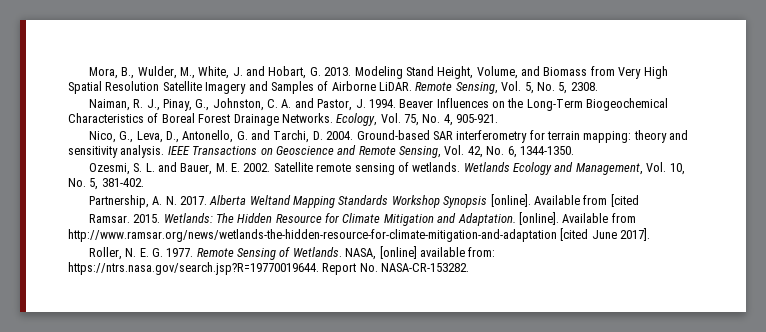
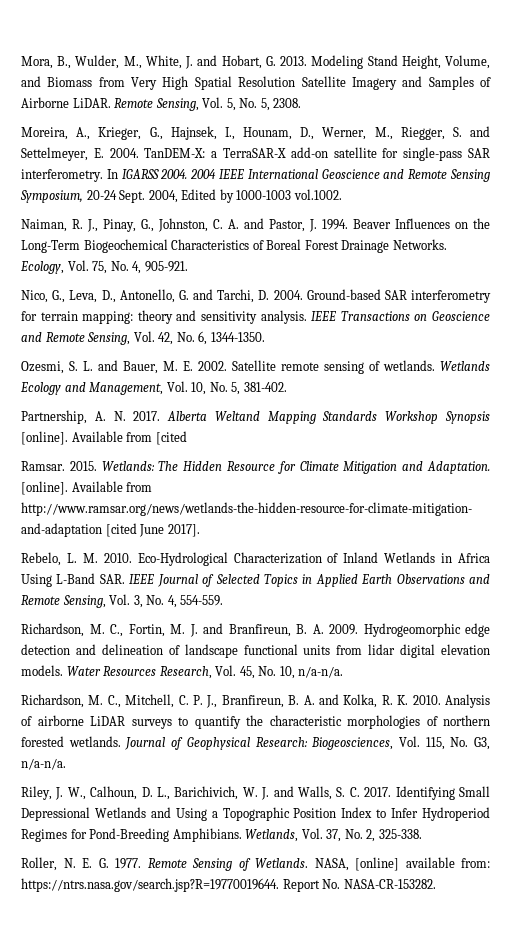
(598, 86) none -> [21,126,491,140] [21,147,491,161] [21,169,491,182] [20,189,342,203] // Moreira, A., Krieger, G., Hajnsek, I., Hounam, D., Werner, M., Riegger, S. and Settelmeyer, E. 2004. TanDEM-X: a TerraSAR-X add-on satellite for single-pass SAR interferometry. In IGARSS 2004. 2004 IEEE International Geoscience and Remote Sensing Symposium, 20-24 Sept. 2004, Edited by 1000-1003 vol.1002.
(651, 234) none -> [21,552,490,566] [21,573,491,587] [21,594,224,608] [21,623,490,637] [21,644,490,658] [21,665,344,679] [21,694,490,708] [21,715,490,729] [21,736,490,750] [21,758,66,770] [21,786,490,800] [21,807,490,821] [21,828,422,842] // Rebelo, L. M. 2010. Eco-Hydrological Characterization of Inland Wetlands in Africa Using L-Band SAR. IEEE Journal of Selected Topics in Applied Earth Observations and Remote Sensing, Vol. 3, No. 4, 554-559. // Richardson, M. C., Fortin, M. J. and Branfireun, B. A. 2009. Hydrogeomorphic edge detection and delineation of landscape functional units from lidar digital elevation models. Water Resources Research, Vol. 45, No. 10, n/a-n/a. // Richardson, M. C., Mitchell, C. P. J., Branfireun, B. A. and Kolka, R. K. 2010. Analysis of airborne LiDAR surveys to quantify the characteristic morphologies of northern forested wetlands. Journal of Geophysical Research: Biogeosciences, Vol. 115, No. G3, n/a-n/a. // Riley, J. W., Calhoun, D. L., Barichivich, W. J. and Walls, S. C. 2017. Identifying Small Depressional Wetlands and Using a Topographic Position Index to Infer Hydroperiod Regimes for Pond-Breeding Amphibians. Wetlands, Vol. 37, No. 2, 325-338.

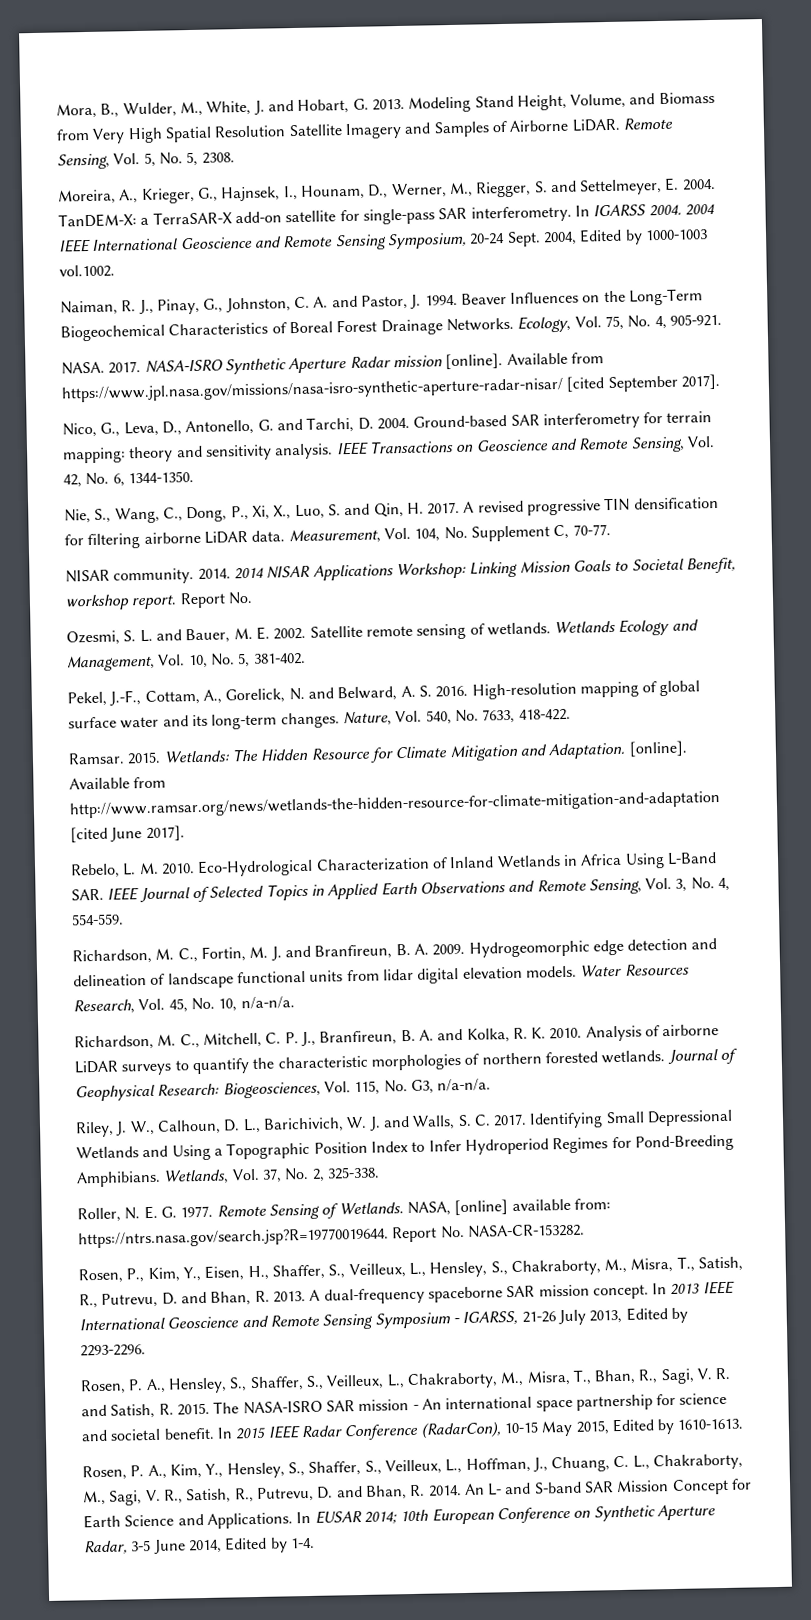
(188, 266) none -> [61,352,604,375] [61,373,720,403] // NASA. 2017. NASA-ISRO Synthetic Aperture Radar mission [online]. Available from https://www.jpl.nasa.gov/missions/nasa-isro-synthetic-aperture-radar-nisar/ [cited September 2017].
(265, 337) none -> [64,496,719,524] [64,524,611,550] [65,557,736,585] [65,591,253,611] // Nie, S., Wang, C., Dong, P., Xi, X., Luo, S. and Qin, H. 2017. A revised progressive TIN densification for filtering airborne LiDAR data. Measurement, Vol. 104, No. Supplement C, 70-77. // NISAR community. 2014. 2014 NISAR Applications Workshop: Linking Mission Goals to Societal Benefit, workshop report. Report No.
[21,410,490,424] [21,431,187,445] Partnership, A. N. 2017. Alberta Weltand Mapping Standards Workshop Synopsis [online]. Available from [cited -> [67,680,701,707] [68,708,571,730] Pekel, J.-F., Cottam, A., Gorelick, N. and Belward, A. S. 2016. High-resolution mapping of global surface water and its long-term changes. Nature, Vol. 540, No. 7633, 418-422.
(436, 884) none -> [78,1256,744,1284] [79,1280,735,1309] [79,1307,688,1331] [80,1344,146,1357] [80,1367,731,1395] [81,1392,728,1419] [81,1418,744,1442] [82,1453,744,1481] [83,1478,753,1506] [83,1504,716,1529] [83,1536,315,1555] // Rosen, P., Kim, Y., Eisen, H., Shaffer, S., Veilleux, L., Hensley, S., Chakraborty, M., Misra, T., Satish, R., Putrevu, D. and Bhan, R. 2013. A dual-frequency spaceborne SAR mission concept. In 2013 IEEE International Geoscience and Remote Sensing Symposium - IGARSS, 21-26 July 2013, Edited by 2293-2296. // Rosen, P. A., Hensley, S., Shaffer, S., Veilleux, L., Chakraborty, M., Misra, T., Bhan, R., Sagi, V. R. and Satish, R. 2015. The NASA-ISRO SAR mission - An international space partnership for science and societal benefit. In 2015 IEEE Radar Conference (RadarCon), 10-15 May 2015, Edited by 1610-1613. // Rosen, P. A., Kim, Y., Hensley, S., Shaffer, S., Veilleux, L., Hoffman, J., Chuang, C. L., Chakraborty, M., Sagi, V. R., Satish, R., Putrevu, D. and Bhan, R. 2014. An L- and S-band SAR Mission Concept for Earth Science and Applications. In EUSAR 2014; 10th European Conference on Synthetic Aperture Radar, 3-5 June 2014, Edited by 1-4.

